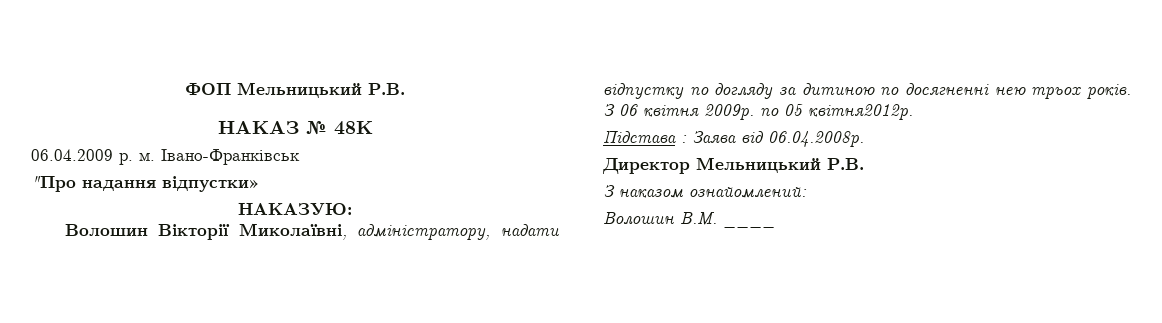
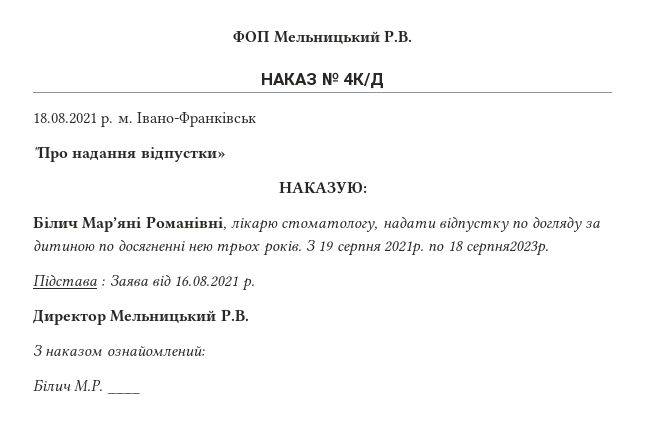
[333,121,373,135] [31,149,113,161] 48К // 06.04.2009 -> [343,73,385,89] [33,113,97,124] 4К/Д // 18.08.2021
[64,223,491,241] Волошин Вікторії Миколаївні, адміністратору, -> [33,216,379,233] Білич Мар’яні Романівні, лікарю стоматологу,
[619,104,913,121] 06 квітня 2009р. по 05 квітня2012р. -> [318,241,549,256] 19 серпня 2021р. по 18 серпня2023р.
[768,131,864,148] 06.04.2008р. -> [174,276,255,291] 16.08.2021 р.
[603,212,717,225] Волошин В.М. -> [33,379,104,392] Білич М.Р.

